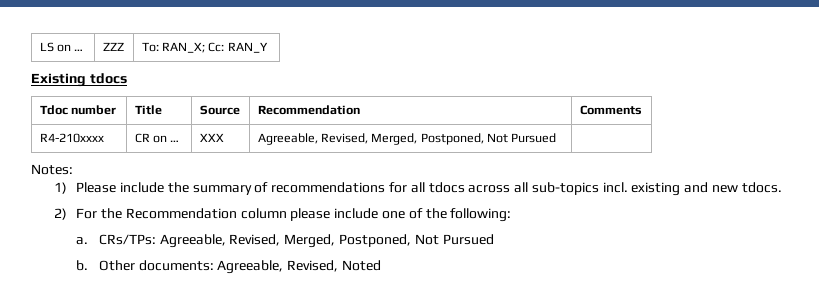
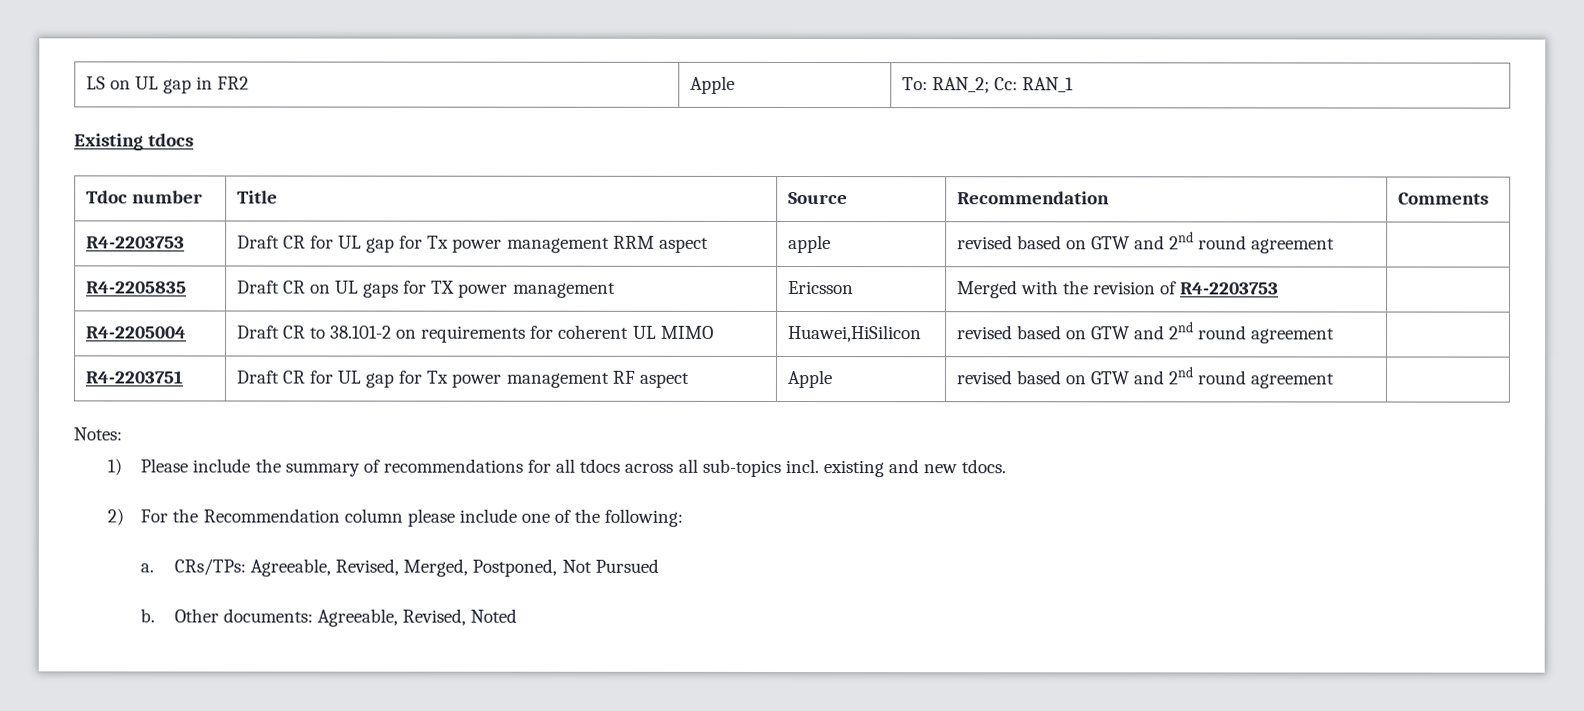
[74,49,84,51] [102,42,124,51] [141,42,268,53] … | ZZZ | To: RAN_X; Cc: RAN_Y -> [134,76,250,94] [689,75,735,94] [901,77,1074,94] UL gap in FR2 | Apple | To: RAN_2; Cc: RAN_1
[39,133,104,143] [134,133,180,143] [199,133,224,142] [257,133,557,145] R4-210xxxx | CR on … | XXX | Agreeable, Revised, Merged, Postponed, Not Pursued -> [85,236,185,249] [236,235,709,253] [787,234,831,254] [956,231,1336,254] [85,281,187,294] [236,280,616,298] [787,280,854,295] [956,280,1280,299] [85,326,187,339] [236,324,714,343] [787,324,922,343] [956,321,1336,344] [84,370,183,384] [235,370,689,388] [786,369,832,389] [955,366,1335,389] R4-2203753 | Draft CR for UL gap for Tx power management RRM aspect | apple | revised based on GTW and 2nd round agreement | // R4-2205835 | Draft CR on UL gaps for TX power management | Ericsson | Merged with the revision of R4-2203753 | // R4-2205004 | Draft CR to 38.101-2 on requirements for coherent UL MIMO | Huawei,HiSilicon | revised based on GTW and 2nd round agreement | // R4-2203751 | Draft CR for UL gap for Tx power management RF aspect | Apple | revised based on GTW and 2nd round agreement

